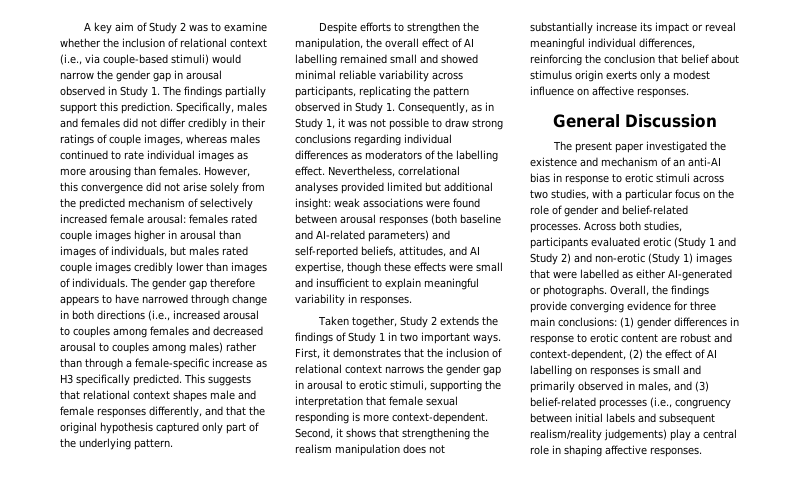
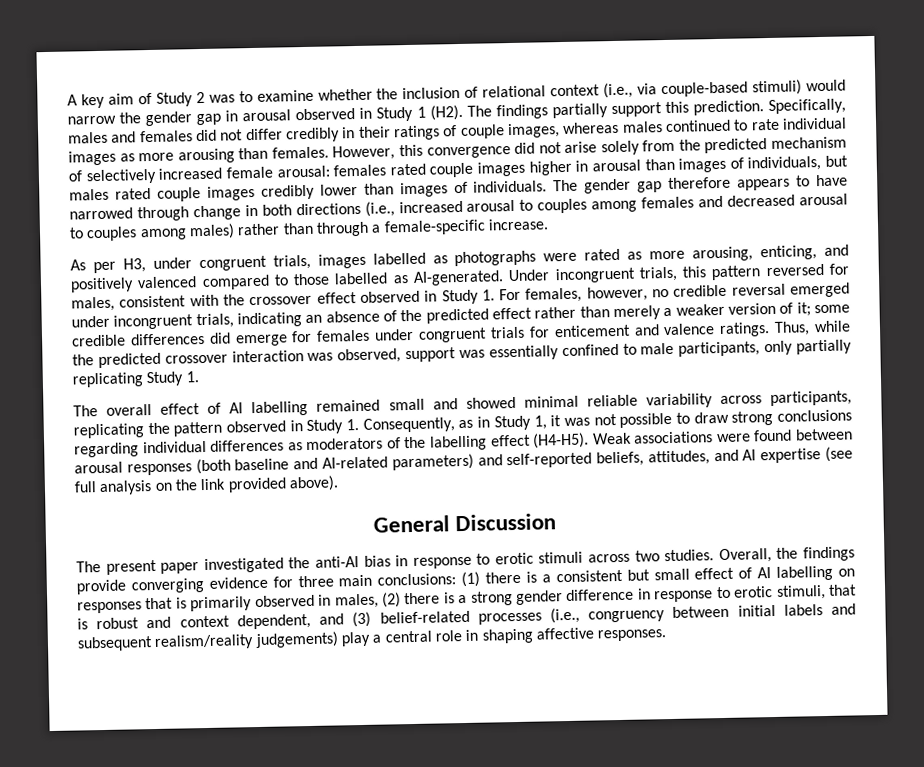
[151,86,160,95] 1. -> [416,104,463,121] 1 (H2).
[212,358,267,368] [60,374,251,386] [60,390,256,402] [60,406,265,418] [60,422,259,434] [60,438,173,450] [319,22,480,34] [295,38,382,50] increase as H3 specifically predicted. This suggests that relational context shapes male and female responses differently, and that the original hypothesis captured only part of the underlying pattern. // Despite efforts to strengthen the manipulation, the -> [487,218,549,231] [70,244,849,274] [70,263,850,293] [71,282,850,312] [71,302,851,330] [71,320,852,347] [72,339,852,369] [72,371,199,388] [73,405,98,417] increase. // As per H3, under congruent trials, images labelled as photographs were rated as more arousing, enticing, and positively valenced compared to those labelled as AI-generated. Under incongruent trials, this pattern reversed for males, consistent with the crossover effect observed in Study 1. For females, however, no credible reversal emerged under incongruent trials, indicating an absence of the predicted effect rather than merely a weaker version of it; some credible differences did emerge for females under congruent trials for enticement and valence ratings. Thus, while the predicted crossover interaction was observed, support was essentially confined to male participants, only partially replicating Study 1. // The
[295,166,460,177] [295,182,493,194] [295,198,360,210] effect. Nevertheless, correlational analyses provided limited but additional insight: weak -> [490,432,632,449] effect (H4-H5). Weak
[295,262,503,274] [295,278,479,290] [295,294,412,306] [318,316,499,328] [295,332,501,344] [295,348,502,359] [295,364,501,376] [295,380,501,392] [295,396,458,408] [295,412,488,424] [295,428,489,440] [295,444,445,456] [530,22,736,34] [530,38,695,50] [530,54,739,66] [530,70,710,82] [530,86,689,98] expertise, though these effects were small and insufficient to explain meaningful variability in responses. // Taken together, Study 2 extends the findings of Study 1 in two important ways. First, it demonstrates that the inclusion of relational context narrows the gender gap in arousal to erotic stimuli, supporting the interpretation that female sexual responding is more context-dependent. Second, it shows that strengthening the realism manipulation does not substantially increase its impact or reveal meaningful individual differences, reinforcing the conclusion that belief about stimulus origin exerts only a modest influence on affective responses. -> [760,446,854,464] [74,475,339,496] expertise (see full analysis on the link provided above).
[530,157,685,167] existence and mechanism of an -> (311, 562) none
[551,189,734,201] [530,205,688,217] [530,221,682,233] [530,237,736,249] [530,253,732,265] [530,269,732,281] [530,285,607,297] studies, with a particular focus on the role of gender and belief-related processes. Across both studies, participants evaluated erotic (Study 1 and Study 2) and non-erotic (Study 1) images that were labelled as either AI-generated or photographs. -> [664,549,715,562] studies.
[637,317,739,329] [530,333,732,345] [530,349,662,361] gender differences in response to erotic content are robust and context-dependent, (2) the -> [485,568,690,584] there is a consistent but small
[642,365,701,375] is small and -> [145,597,187,610] that is
(671, 386) none -> [381,584,858,608] [77,613,311,630] (2) there is a strong gender difference in response to erotic stimuli, that is robust and context dependent,

